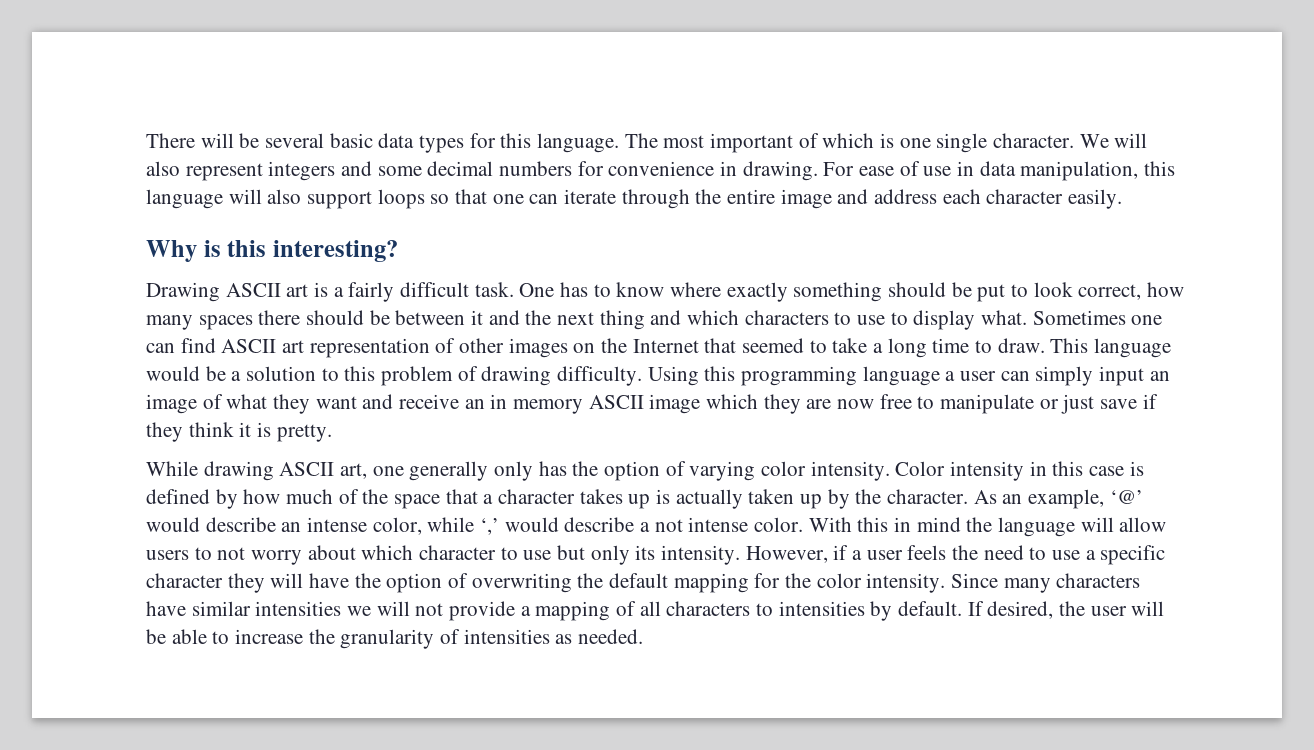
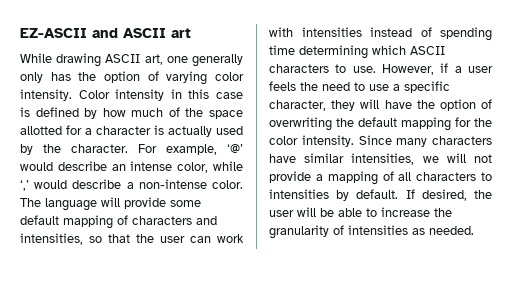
[146,133,1148,153] [146,161,1176,181] [146,189,1123,209] [146,240,398,262] [146,282,1185,302] [146,310,1163,330] [146,338,1172,358] [146,366,1170,386] [146,394,1158,414] [146,422,332,442] There will be several basic data types for this language. The most important of which is one single character. We will also represent integers and some decimal numbers for convenience in drawing. For ease of use in data manipulation, this language will also support loops so that one can iterate through the entire image and address each character easily. // Why is this interesting? // Drawing ASCII art is a fairly difficult task. One has to know where exactly something should be put to look correct, how many spaces there should be between it and the next thing and which characters to use to display what. Sometimes one can find ASCII art representation of other images on the Internet that seemed to take a long time to draw. This language would be a solution to this problem of drawing difficulty. Using this programming language a user can simply input an image of what they want and receive an in memory ASCII image which they are now free to manipulate or just save if they think it is pretty. -> [20,28,191,38] EZ-ASCII and ASCII art
[445,489,823,509] that a character takes up is actually taken up -> [20,125,243,137] allotted for a character is actually used
[973,490,1023,504] As an -> [138,144,157,153] For
[654,517,1167,537] [146,545,741,565] not intense color. With this in mind the language will allow users to not worry about which character to use but only its intensity. -> [138,179,243,189] [20,197,201,211] [20,215,217,229] [20,233,244,245] [269,27,492,41] [269,45,445,59] [269,64,376,73] non-intense color. The language will provide some default mapping of characters and intensities, so that the user can work with intensities instead of spending time determining which ASCII characters to use.
[146,573,223,588] character -> [269,100,326,111] character,
[255,601,342,616] intensities -> [351,153,415,165] intensities,

